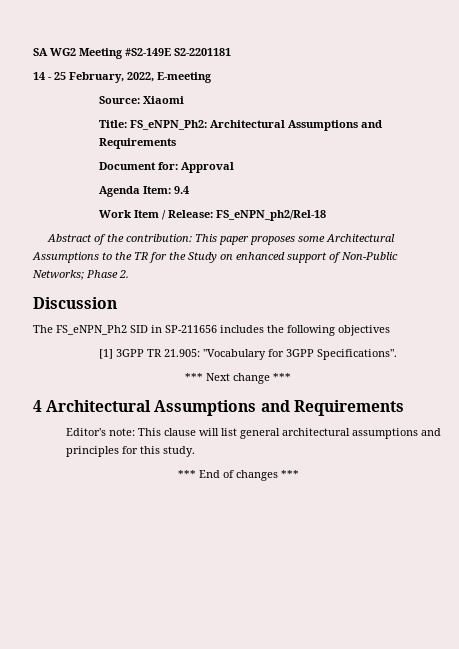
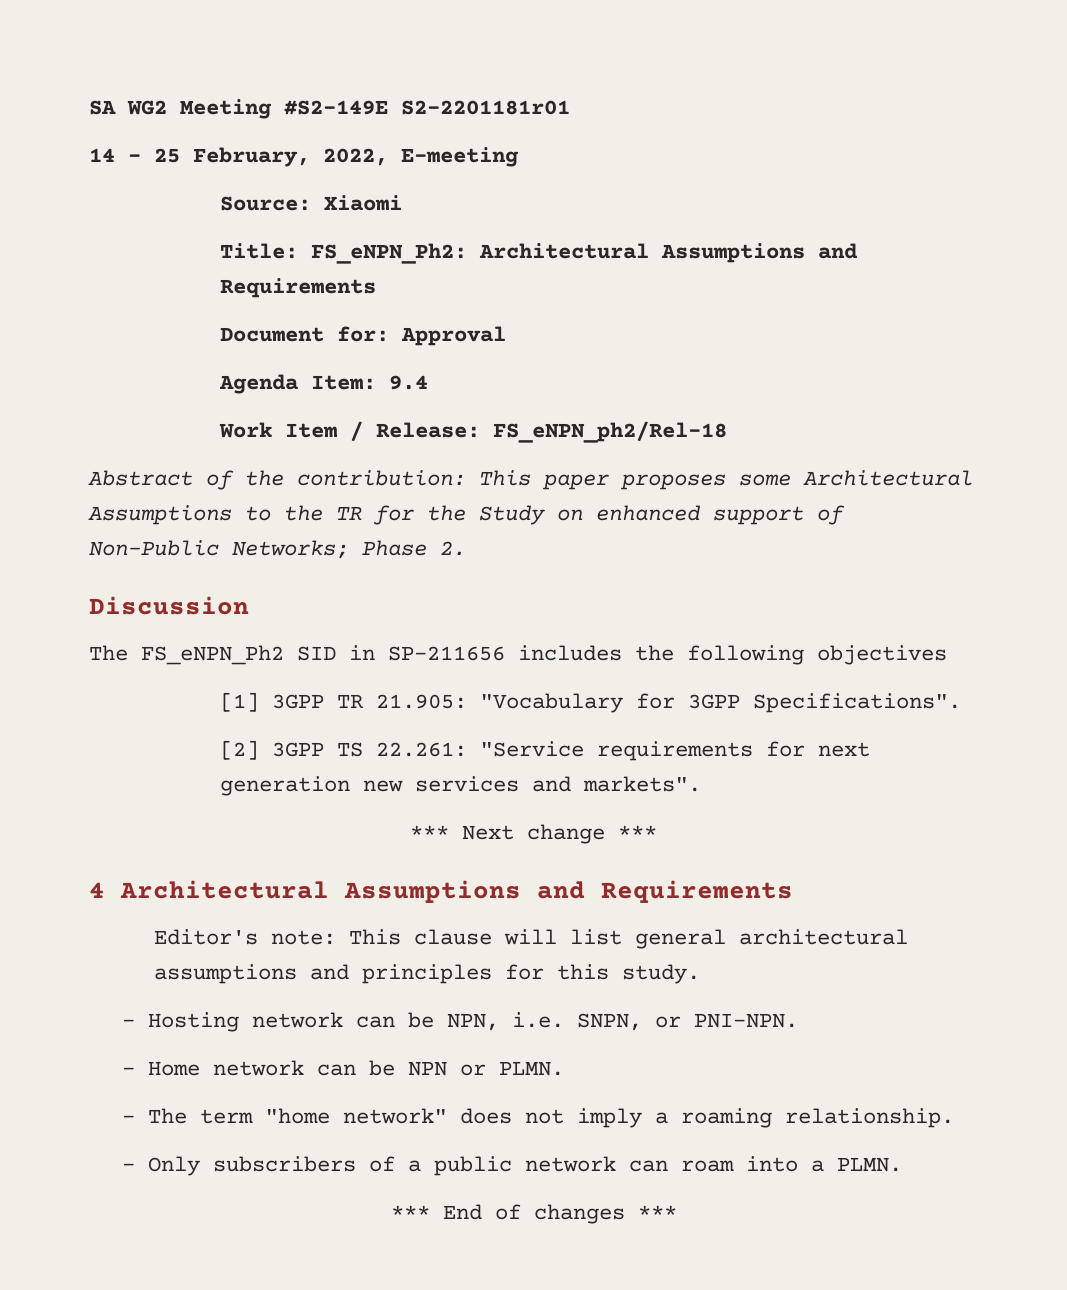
[174,48,231,56] S2-2201181 -> [401,100,570,115] S2-2201181r01
(397, 354) none -> [219,740,870,761] [219,776,701,796] // [2] 3GPP TS 22.261: "Service requirements for next generation new services and markets".
(195, 451) none -> [121,1012,798,1032] [121,1060,564,1076] [121,1108,954,1128] [121,1156,902,1176] // - Hosting network can be NPN, i.e. SNPN, or PNI-NPN. // - Home network can be NPN or PLMN. // - The term "home network" does not imply a roaming relationship. // - Only subscribers of a public network can roam into a PLMN.

